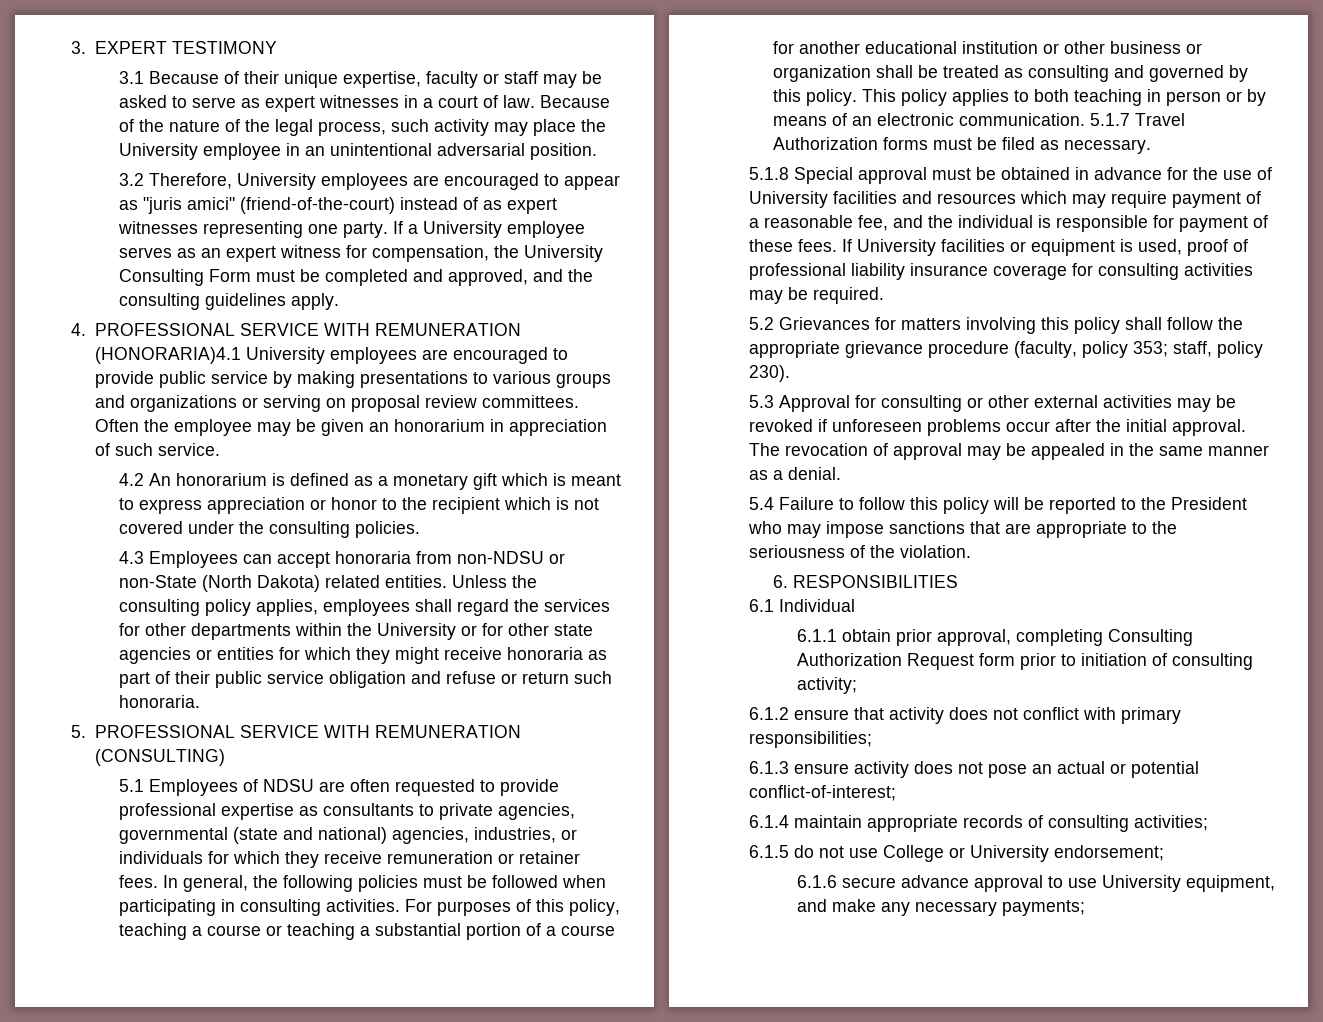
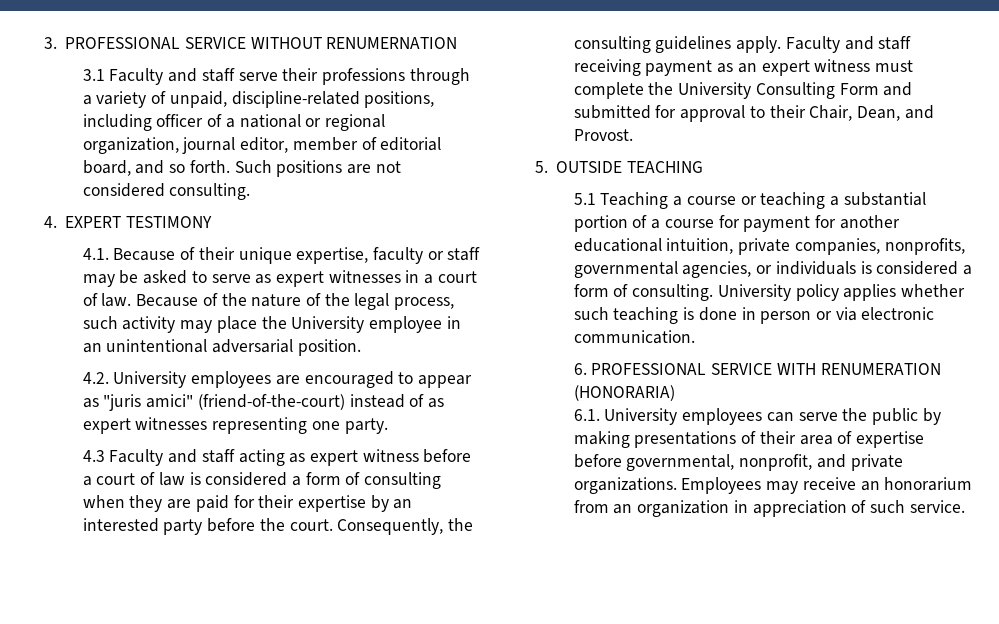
(87, 47) none -> [65,37,458,49] [82,68,470,85] [82,91,435,108] [82,114,385,131] [82,137,442,154] [82,160,401,177] [82,183,251,200] [43,216,57,228] PROFESSIONAL SERVICE WITHOUT RENUMERNATION // 3.1 Faculty and staff serve their professions through a variety of unpaid, discipline-related positions, including officer of a national or regional organization, journal editor, member of editorial board, and so forth. Such positions are not considered consulting. // 4.
[119,71,145,84] 3.1 -> [82,248,109,260] 4.1.
[119,173,233,189] 3.2 Therefore, -> [82,372,109,384] 4.2.
[393,221,586,238] [119,247,173,258] If a University employee serves -> [82,449,472,466] [82,472,442,489] [82,495,413,512] [82,518,473,535] [573,36,912,53] [573,59,713,76] // 4.3 Faculty and staff acting as expert witness before a court of law is considered a form of consulting when they are paid for their expertise by an interested party before the court. Consequently, the consulting guidelines apply. Faculty and staff receiving payment
[346,245,490,262] for compensation, -> [874,60,913,72] [573,82,644,99] must complete
[256,269,594,286] [119,293,340,310] [71,323,522,336] [95,347,569,364] [95,371,612,388] [95,395,580,412] [95,419,608,436] [95,443,221,456] [119,473,622,490] [119,497,600,514] [119,521,421,538] [119,551,566,568] [119,575,538,592] [119,599,611,616] [119,623,594,640] [119,647,608,664] [119,671,613,688] [119,695,201,708] [71,725,522,738] [95,749,226,766] [119,779,560,796] [119,803,576,820] [119,827,578,844] [119,851,581,868] [119,875,607,892] [119,899,621,916] [119,923,188,940] must be completed and approved, and the consulting guidelines apply. // 4. PROFESSIONAL SERVICE WITH REMUNERATION (HONORARIA)4.1 University employees are encouraged to provide public service by making presentations to various groups and organizations or serving on proposal review committees. Often the employee may be given an honorarium in appreciation of such service. // 4.2 An honorarium is defined as a monetary gift which is meant to express appreciation or honor to the recipient which is not covered under the consulting policies. // 4.3 Employees can accept honoraria from non-NDSU or non-State (North Dakota) related entities. Unless the consulting policy applies, employees shall regard the services for other departments within the University or for other state agencies or entities for which they might receive honoraria as part of their public service obligation and refuse or return such honoraria. // 5. PROFESSIONAL SERVICE WITH REMUNERATION (CONSULTING) // 5.1 Employees of NDSU are often requested to provide professional expertise as consultants to private agencies, governmental (state and national) agencies, industries, or individuals for which they receive remuneration or retainer fees. In general, the following policies must be followed when participating in consulting activities. For purposes of this policy, teaching -> [883,82,913,96] [573,105,934,122] [573,129,633,141] [534,161,704,173] [573,192,669,209] and submitted for approval to their Chair, Dean, and Provost. // 5. OUTSIDE TEACHING // 5.1 Teaching
[799,41,1203,54] [773,65,1249,82] [773,89,1267,106] [773,113,1186,126] [773,137,1152,154] [749,167,1273,184] [749,191,1262,208] [749,215,1269,232] [749,239,1249,256] [749,263,1254,280] [749,287,885,304] [749,317,1244,334] [749,341,1264,358] [749,365,791,382] [749,395,1237,412] [749,419,1247,436] [749,443,1270,460] [749,467,842,480] [749,497,1248,514] [748,521,1178,538] [749,545,972,558] [773,575,959,588] [749,599,856,612] [797,629,1194,646] [797,653,1254,670] [797,677,858,694] [749,707,1182,724] [749,731,873,748] [749,761,1200,778] [749,785,897,801] [749,815,1209,832] [749,845,1165,862] [797,875,1276,892] [797,899,1086,916] another educational institution or other business or organization shall be treated as consulting and governed by this policy. This policy applies to both teaching in person or by means of an electronic communication. 5.1.7 Travel Authorization forms must be filed as necessary. // 5.1.8 Special approval must be obtained in advance for the use of University facilities and resources which may require payment of a reasonable fee, and the individual is responsible for payment of these fees. If University facilities or equipment is used, proof of professional liability insurance coverage for consulting activities may be required. // 5.2 Grievances for matters involving this policy shall follow the appropriate grievance procedure (faculty, policy 353; staff, policy 230). // 5.3 Approval for consulting or other external activities may be revoked if unforeseen problems occur after the initial approval. The revocation of approval may be appealed in the same manner as a denial. // 5.4 Failure to follow this policy will be reported to the President who may impose sanctions that are appropriate to the seriousness of the violation. // 6. RESPONSIBILITIES // 6.1 Individual // 6.1.1 obtain prior approval, completing Consulting Authorization Request form prior to initiation of consulting activity; // 6.1.2 ensure that activity does not conflict with primary responsibilities; // 6.1.3 ensure activity does not pose an actual or potential conflict-of-interest; // 6.1.4 maintain appropriate records of consulting activities; // 6.1.5 do not use College or University endorsement; // 6.1.6 secure advance approval to use University equipment, and make any necessary payments; -> [743,215,900,232] [573,238,965,255] [573,261,972,278] [573,284,965,301] [573,307,935,324] [573,330,695,344] [573,363,941,375] [573,385,675,401] [573,408,941,425] [573,431,924,448] [573,454,903,471] [573,477,973,494] [573,500,965,517] payment for another educational intuition, private companies, nonprofits, governmental agencies, or individuals is considered a form of consulting. University policy applies whether such teaching is done in person or via electronic communication. // 6. PROFESSIONAL SERVICE WITH RENUMERATION (HONORARIA) // 6.1. University employees can serve the public by making presentations of their area of expertise before governmental, nonprofit, and private organizations. Employees may receive an honorarium from an organization in appreciation of such service.

